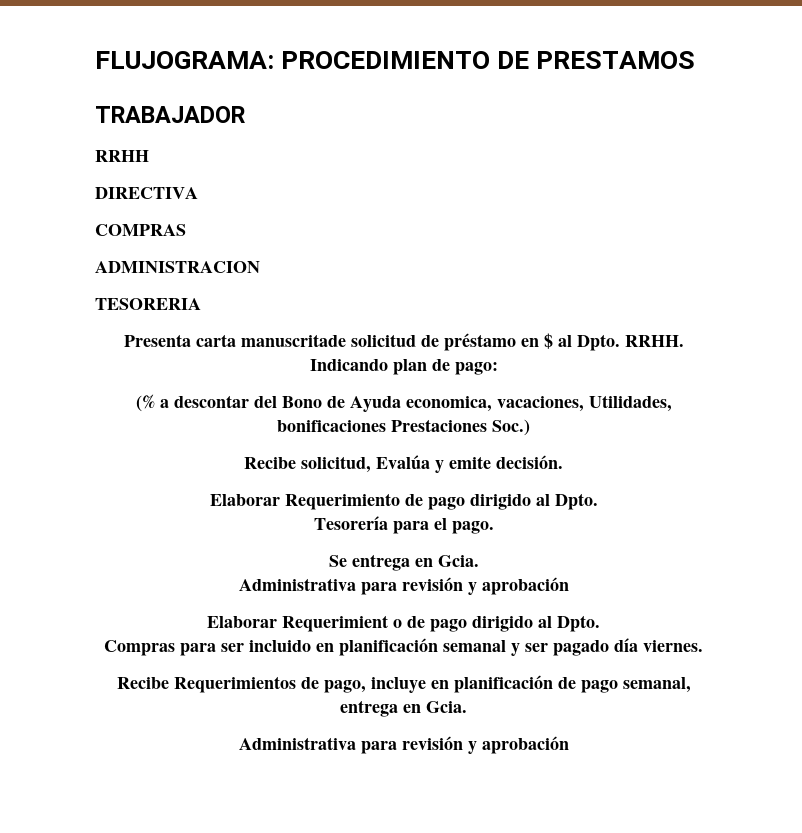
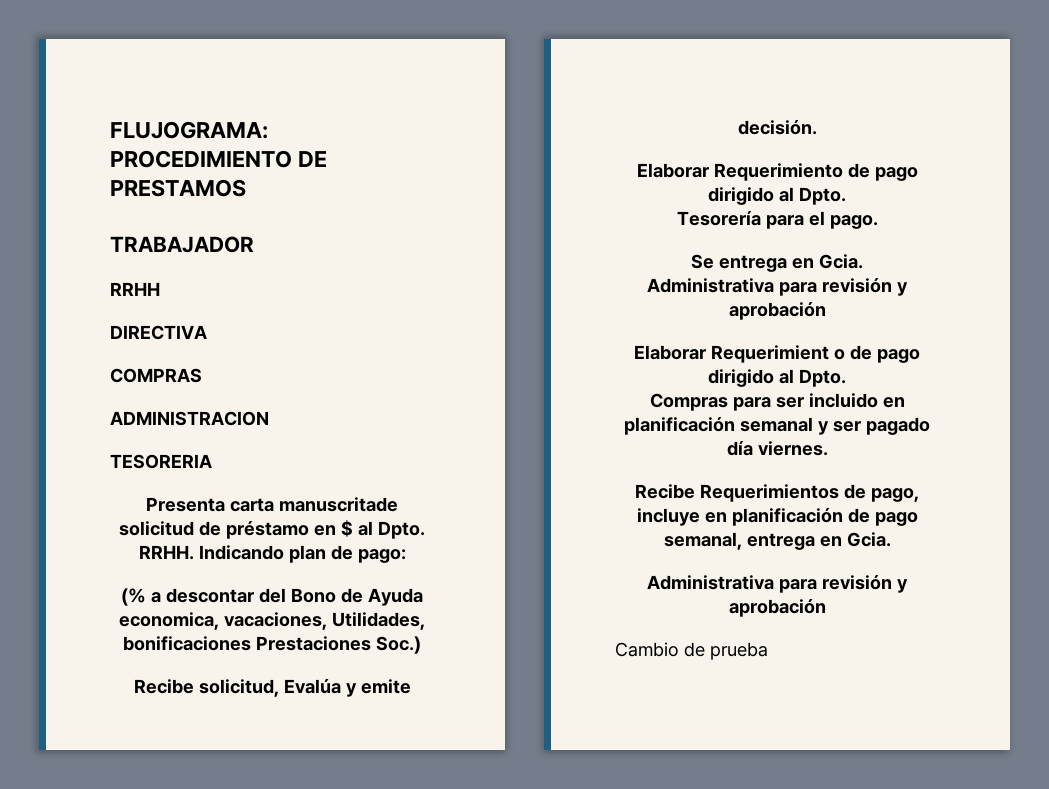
(569, 745) none -> [615,642,768,660] // Cambio de prueba

